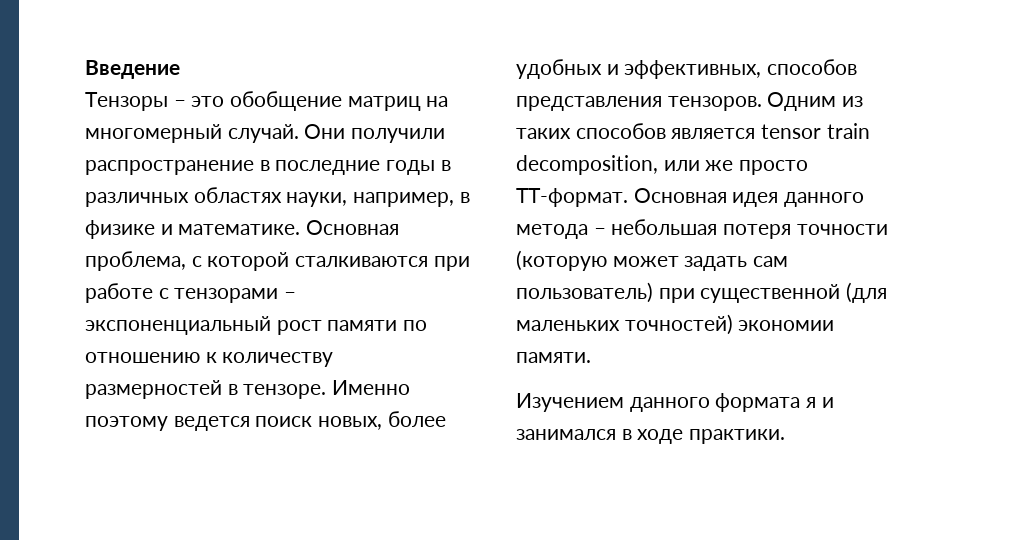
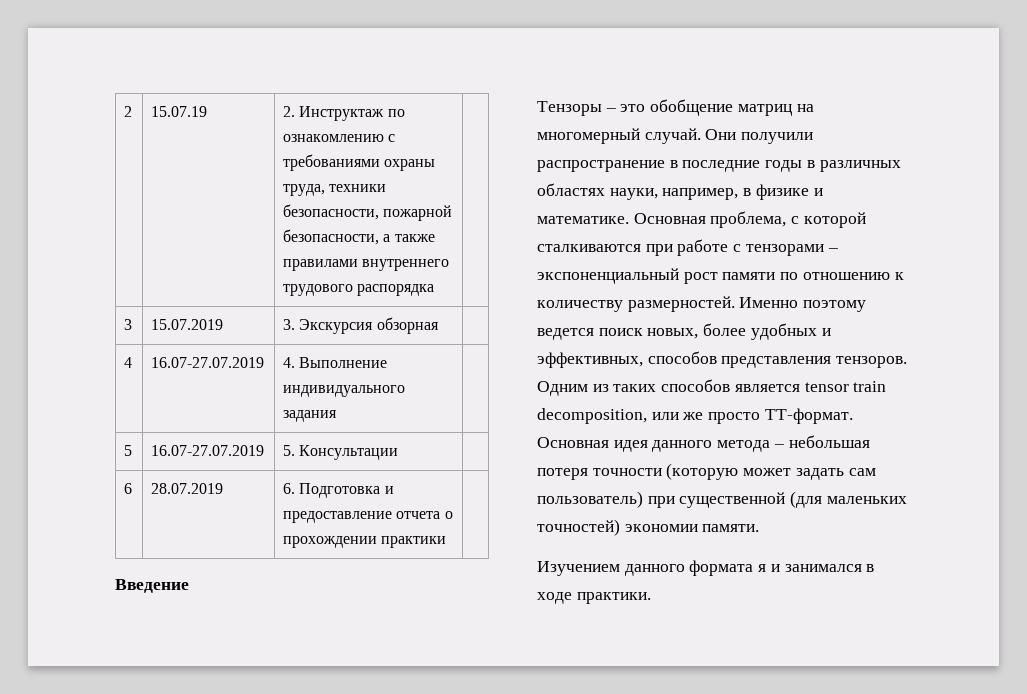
(85, 69) none -> [124,106,133,117] [151,106,208,117] [283,106,405,121] [283,134,396,142] [283,154,436,171] [283,184,387,196] [283,204,453,221] [283,229,435,245] [283,259,450,271] [283,284,435,296] [124,319,133,330] [151,319,224,330] [283,317,439,334] [124,357,133,368] [151,357,265,368] [283,357,388,368] [283,385,406,397] [283,410,338,422] [124,445,133,456] [151,445,265,456] [283,445,399,460] [124,483,133,494] [151,483,224,494] [283,483,394,498] [283,511,453,523] [283,536,447,548] 2 | 15.07.19 | 2. Инструктаж по ознакомлению с требованиями охраны труда, техники безопасности, пожарной безопасности, а также правилами внутреннего трудового распорядка | // 3 | 15.07.2019 | 3. Экскурсия обзорная | // 4 | 16.07-27.07.2019 | 4. Выполнение индивидуального задания | // 5 | 16.07-27.07.2019 | 5. Консультации | // 6 | 28.07.2019 | 6. Подготовка и предоставление отчета о прохождении практики | //
[85,380,327,399] размерностей в тензоре. -> [627,296,735,312] размерностей.

